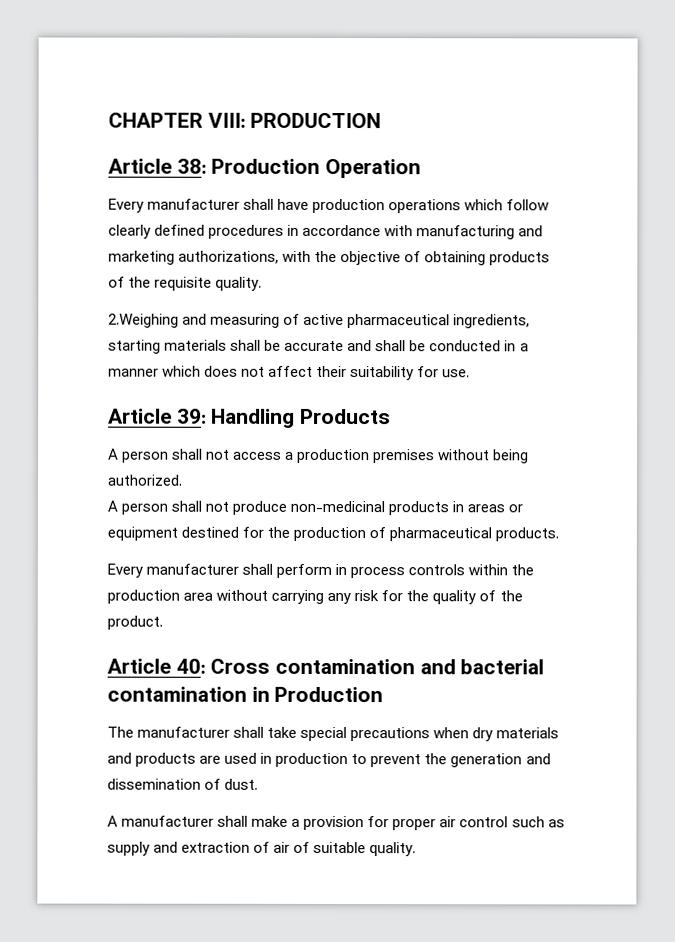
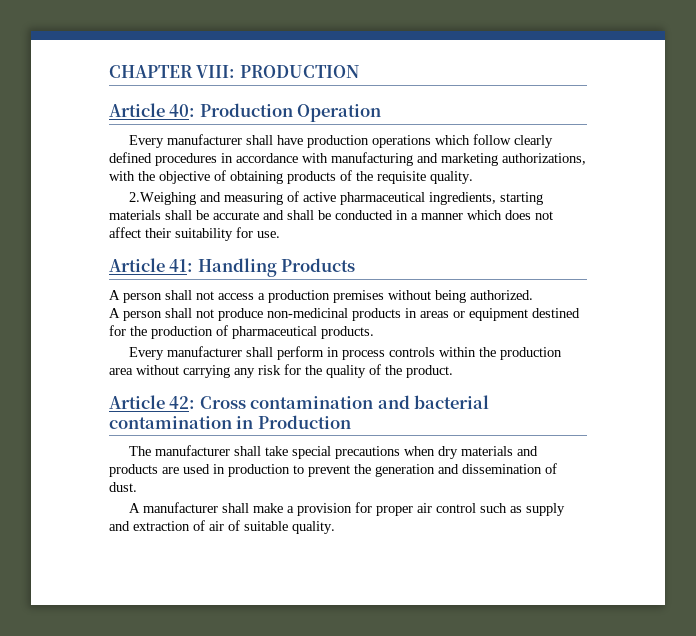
[176,158,207,174] 38: -> [169,104,196,117] 40:
[176,408,207,424] 39: -> [169,259,194,272] 41:
[175,658,206,674] 40: -> [169,396,196,409] 42:

